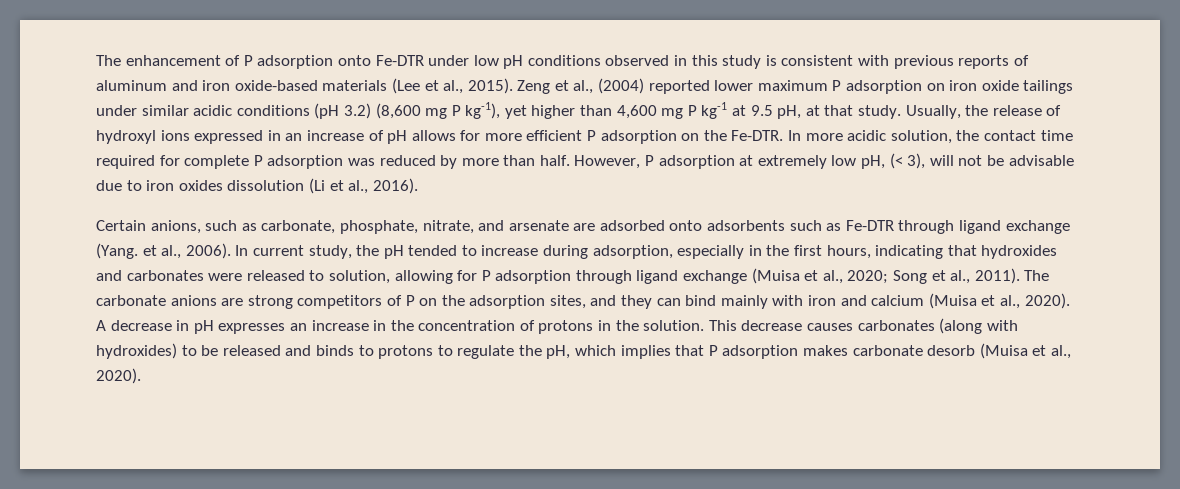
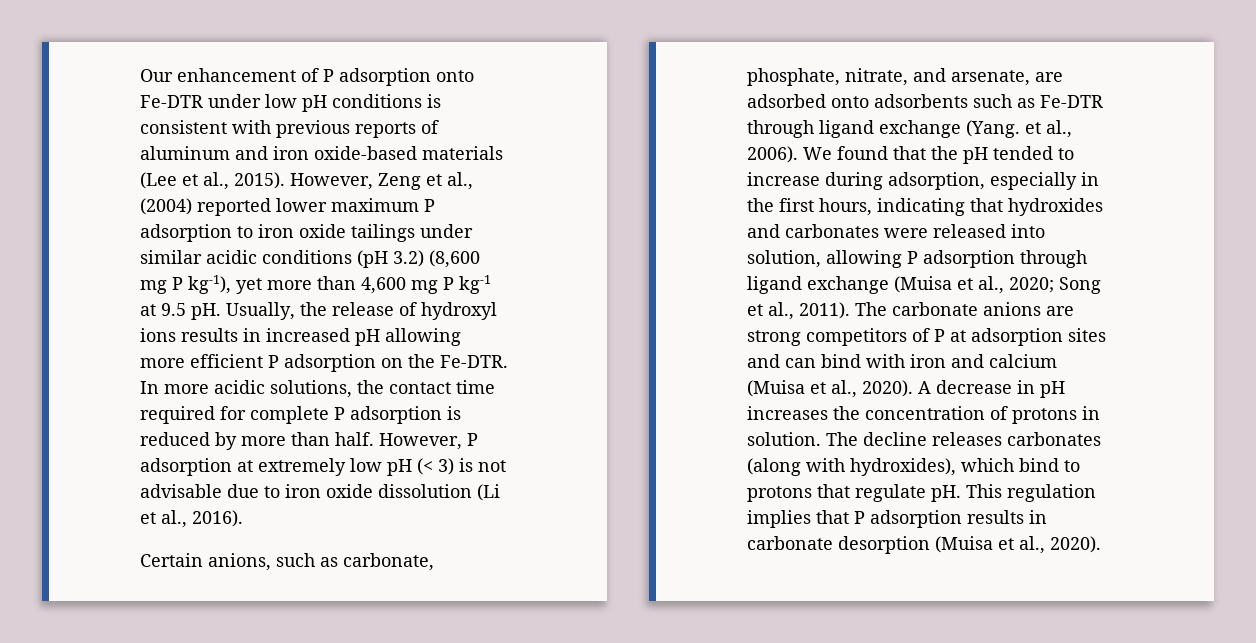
[96,55,121,66] The -> [140,69,173,82] Our
[605,55,762,69] observed in this study -> (422, 101) none
(513, 86) none -> [290,173,373,190] However,
[926,83,945,91] on -> [237,226,253,238] to
[531,105,576,119] higher -> [267,280,312,290] more
[777,105,901,119] pH, at that study. -> [191,303,221,320] pH.
[194,130,481,144] expressed in an increase of pH allows for -> [181,328,461,346] results in increased pH allowing
[890,130,952,144] solution, -> [270,380,352,398] solutions,
[347,158,375,166] was -> [447,406,461,420] is
[861,153,1004,169] pH, (< 3), will not be -> [387,458,506,476] pH (< 3) is not
[178,180,223,191] oxides -> [326,484,373,498] oxide
[508,220,569,231] arsenate -> [951,70,1030,86] arsenate,
[235,245,352,259] In current study, -> [803,146,926,160] We found that
[309,270,325,281] to -> [1011,224,1045,238] into
[457,270,478,281] for -> (902, 259) none
[419,295,653,309] on the adsorption sites, and they -> [950,328,1106,346] [747,354,780,368] at adsorption sites and
[720,295,768,309] mainly -> (861, 361) none
[218,320,387,334] expresses an increase in -> [747,406,828,420] increases
[615,318,1018,334] [96,343,976,359] the solution. This decrease causes carbonates (along with hydroxides) to be released and binds to protons to regulate the pH, which implies that P adsorption makes carbonate desorb -> [747,432,1101,446] [747,458,1080,476] [747,484,1096,502] [747,510,1047,528] [747,536,930,554] solution. The decline releases carbonates (along with hydroxides), which bind to protons that regulate pH. This regulation implies that P adsorption results in carbonate desorption

